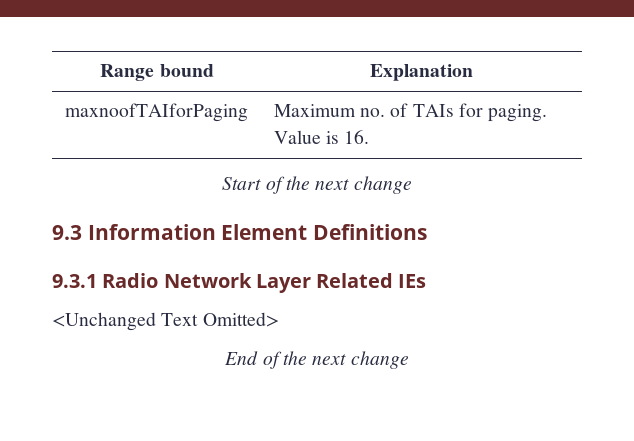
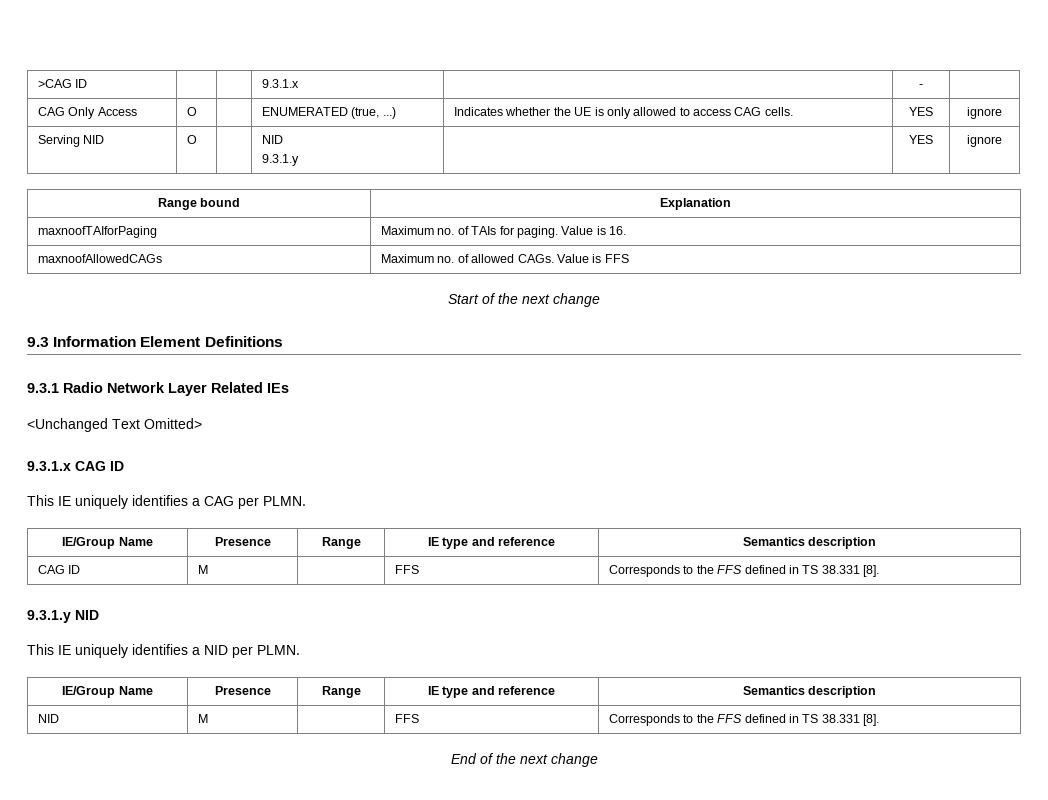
(100, 72) none -> [38,79,88,88] [262,79,300,88] [919,84,923,88] [38,107,137,119] [187,107,198,116] [262,107,396,119] [454,107,793,119] [909,107,933,116] [967,107,1002,119] [38,135,105,147] [187,135,198,144] [262,135,284,144] [262,154,300,166] [909,135,933,144] [967,135,1002,147] >CAG ID | | | 9.3.1.x | | - | // CAG Only Access | O | | ENUMERATED (true, ...) | Indicates whether the UE is only allowed to access CAG cells. | YES | ignore // Serving NID | O | | NID // 9.3.1.y | | YES | ignore //
(370, 137) none -> [38,254,163,263] [381,254,629,263] // maxnoofAllowedCAGs | Maximum no. of allowed CAGs. Value is FFS
(279, 319) none -> [27,461,124,471] [27,495,306,509] [62,537,153,549] [214,537,271,546] [321,537,361,549] [427,537,556,549] [742,537,877,549] [38,565,81,574] [198,565,209,574] [395,565,420,574] [609,565,880,577] [27,610,99,623] [27,644,300,658] [62,686,153,698] [214,686,271,695] [321,686,361,698] [427,686,556,698] [742,686,877,698] [38,714,60,723] [198,714,209,723] [395,714,420,723] [609,714,880,726] // 9.3.1.x CAG ID // This IE uniquely identifies a CAG per PLMN. // IE/Group Name | Presence | Range | IE type and reference | Semantics description // CAG ID | M | | FFS | Corresponds to the FFS defined in TS 38.331 [8]. // 9.3.1.y NID // This IE uniquely identifies a NID per PLMN. // IE/Group Name | Presence | Range | IE type and reference | Semantics description // NID | M | | FFS | Corresponds to the FFS defined in TS 38.331 [8].

